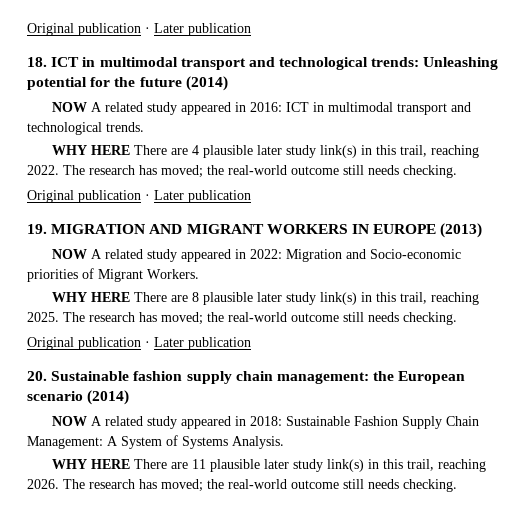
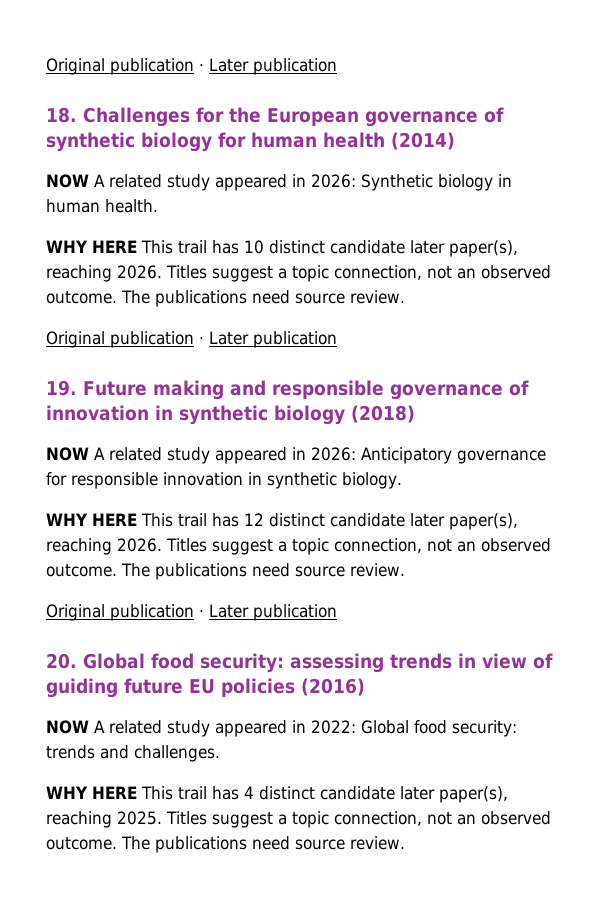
[51,57,499,70] [27,76,228,91] [51,102,471,115] [27,122,144,135] [51,145,479,158] [27,165,457,178] ICT in multimodal transport and technological trends: Unleashing potential for the future (2014) // NOW A related study appeared in 2016: ICT in multimodal transport and technological trends. // WHY HERE There are 4 plausible later study link(s) in this trail, reaching 2022. The research has moved; the real-world outcome still needs checking. -> [83,107,504,127] [46,132,455,152] [46,174,512,191] [46,199,158,213] [46,240,518,257] [46,265,551,282] [46,290,405,307] Challenges for the European governance of synthetic biology for human health (2014) // NOW A related study appeared in 2026: Synthetic biology in human health. // WHY HERE This trail has 10 distinct candidate later paper(s), reaching 2026. Titles suggest a topic connection, not an observed outcome. The publications need source review.
[51,223,483,238] MIGRATION AND MIGRANT WORKERS IN EUROPE (2013) -> [83,380,529,400] [46,405,415,425] [46,447,546,464] [46,472,402,489] [46,513,518,530] [46,538,551,555] [46,563,405,580] [46,604,337,621] [46,653,553,673] [46,678,365,698] Future making and responsible governance of innovation in synthetic biology (2018) // NOW A related study appeared in 2026: Anticipatory governance for responsible innovation in synthetic biology. // WHY HERE This trail has 12 distinct candidate later paper(s), reaching 2026. Titles suggest a topic connection, not an observed outcome. The publications need source review. // Original publication · Later publication // 20. Global food security: assessing trends in view of guiding future EU policies (2016)
[285,249,461,262] [27,268,199,282] [51,292,479,305] [27,312,457,325] [27,337,251,350] [27,371,466,384] [27,390,130,405] [51,416,479,429] [27,435,284,449] [51,459,486,472] [27,479,457,492] Migration and Socio-economic priorities of Migrant Workers. // WHY HERE There are 8 plausible later study link(s) in this trail, reaching 2025. The research has moved; the real-world outcome still needs checking. // Original publication · Later publication // 20. Sustainable fashion supply chain management: the European scenario (2014) // NOW A related study appeared in 2018: Sustainable Fashion Supply Chain Management: A System of Systems Analysis. // WHY HERE There are 11 plausible later study link(s) in this trail, reaching 2026. The research has moved; the real-world outcome still needs checking. -> [361,720,517,737] [46,745,220,762] [46,786,508,803] [46,811,551,828] [46,836,405,853] Global food security: trends and challenges. // WHY HERE This trail has 4 distinct candidate later paper(s), reaching 2025. Titles suggest a topic connection, not an observed outcome. The publications need source review.

